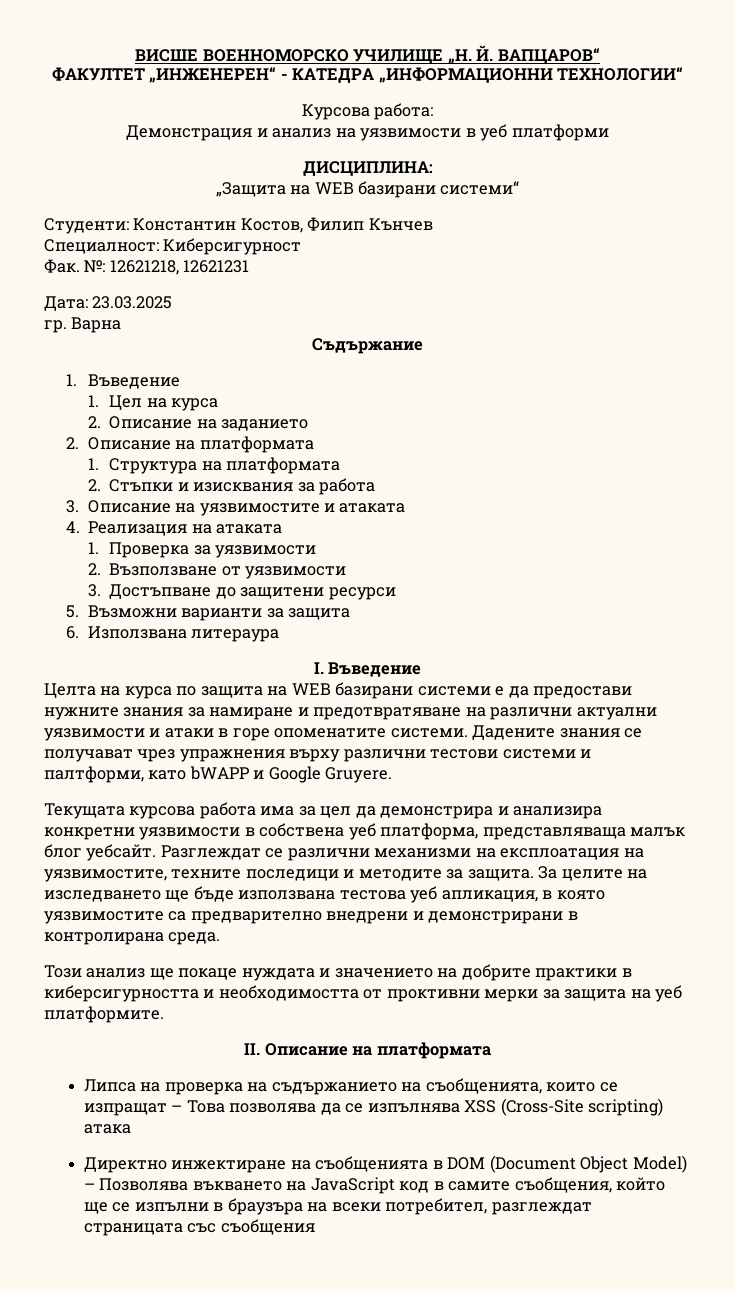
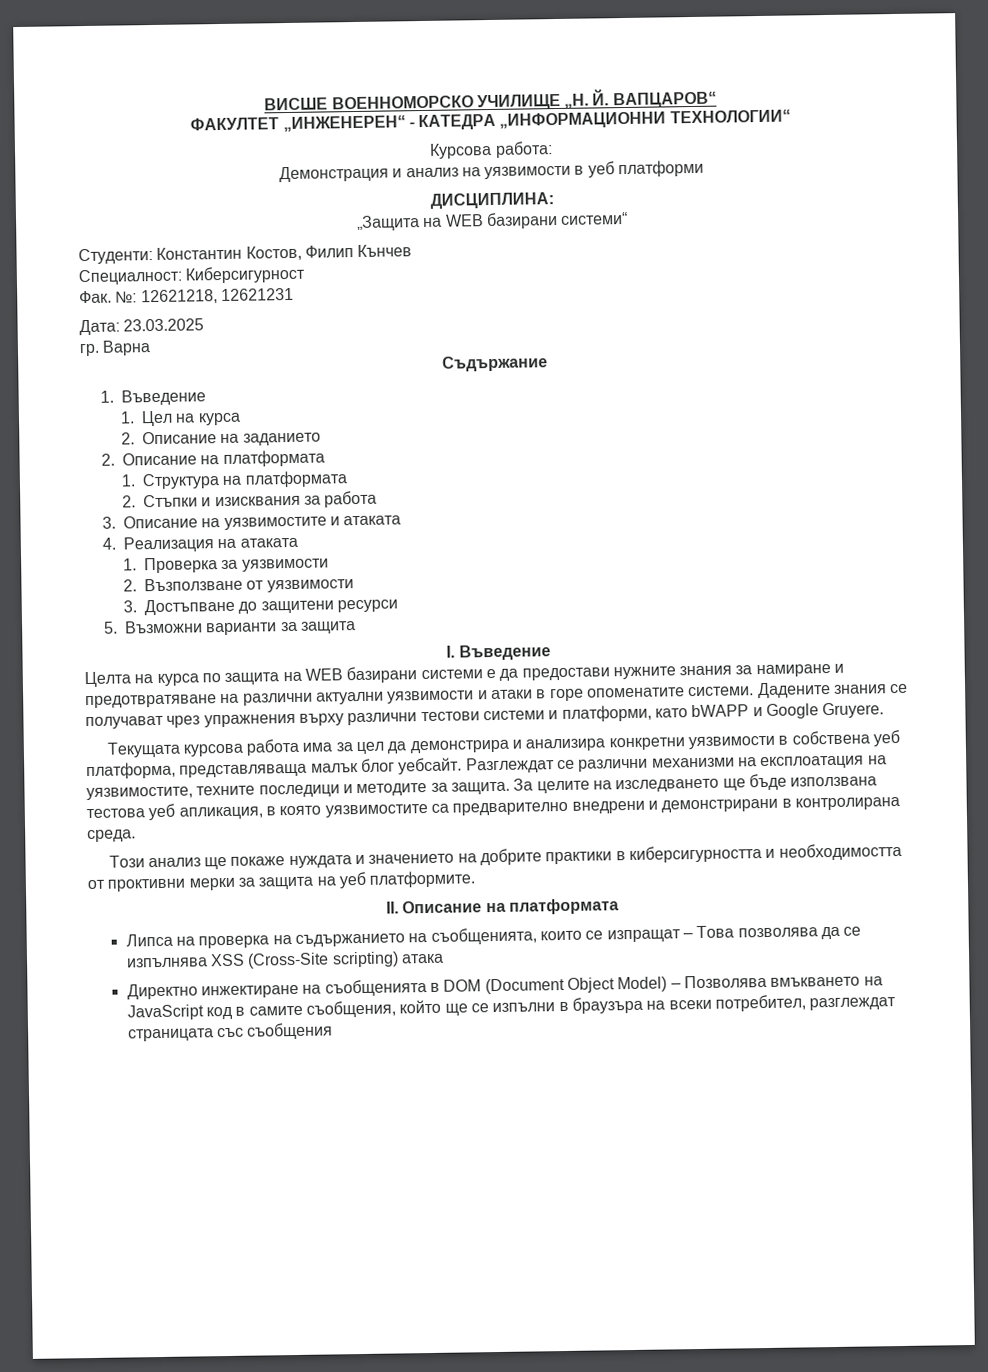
[65,626,280,642] // 6. Използвана литераура -> (357, 627) none
[44,766,144,783] палтформи, -> [561,704,652,723] платформи,
[178,968,238,980] покаце -> [230,856,286,866] покаже
[192,1181,282,1191] въкването -> [770,976,861,987] вмъкването

